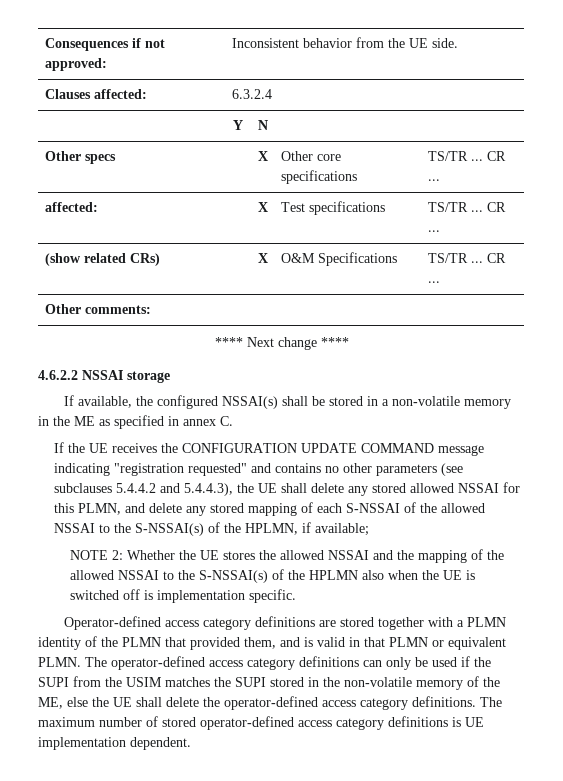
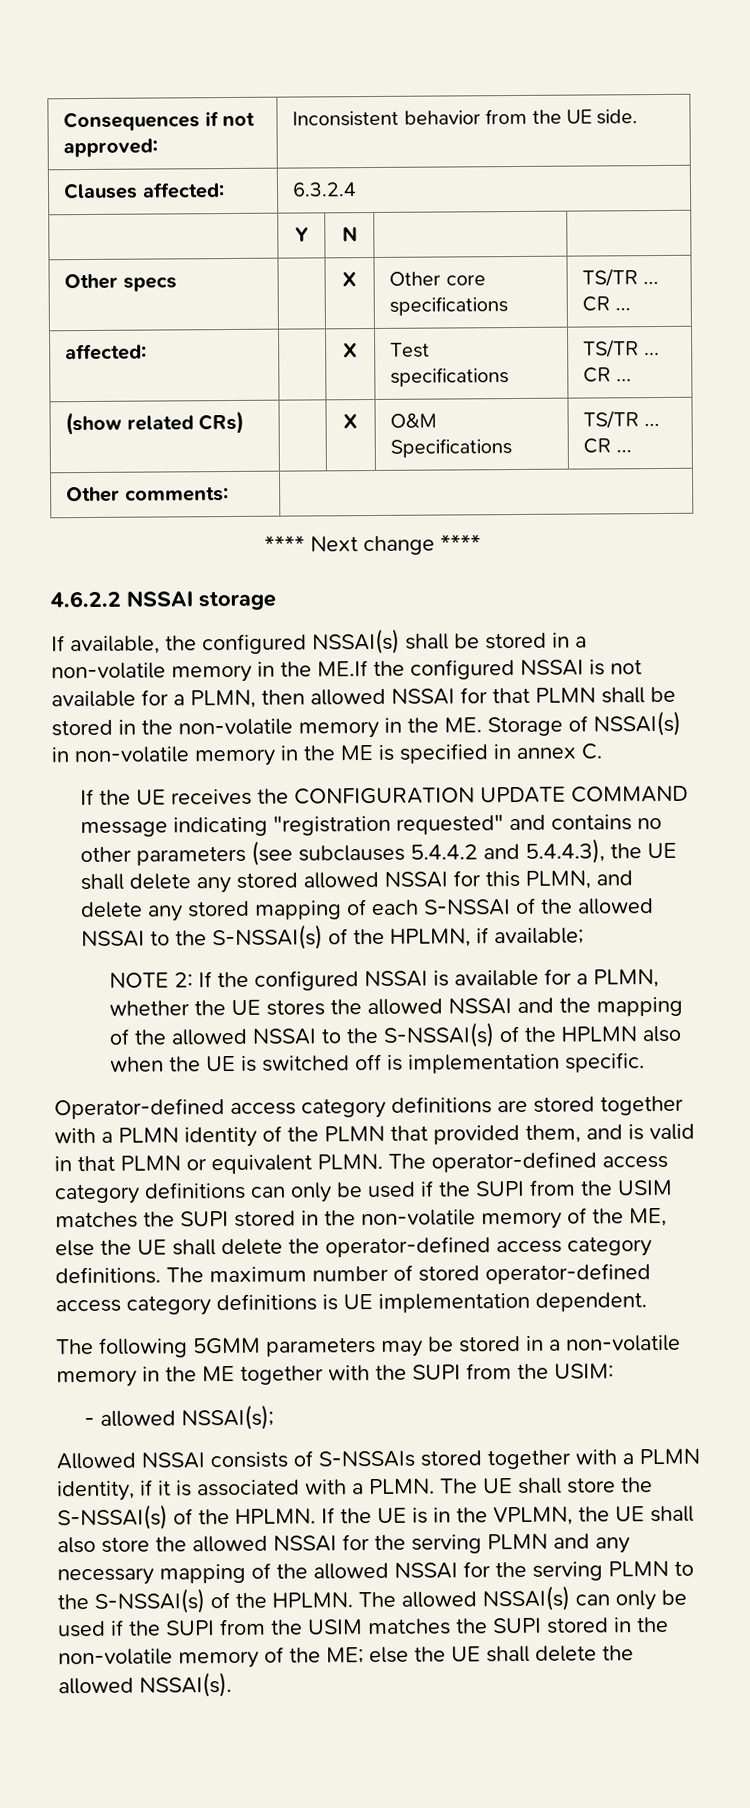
[74,416,110,426] ME as -> [317,659,642,680] [51,686,676,709] [51,710,681,739] [51,744,395,767] ME.If the configured NSSAI is not available for a PLMN, then allowed NSSAI for that PLMN shall be stored in the non-volatile memory in the ME. Storage of NSSAI(s) in non-volatile memory in the ME is
[127,550,176,560] Whether -> [198,968,660,991] [109,1000,191,1016] If the configured NSSAI is available for a PLMN, whether
(191, 743) none -> [56,1334,681,1358] [56,1363,614,1388] [84,1404,275,1431] [56,1448,700,1470] [57,1477,653,1502] [57,1504,694,1531] [57,1533,630,1554] [57,1560,694,1586] [57,1585,687,1614] [57,1616,669,1638] [58,1645,634,1669] [58,1672,232,1698] // The following 5GMM parameters may be stored in a non-volatile memory in the ME together with the SUPI from the USIM: // - allowed NSSAI(s); // Allowed NSSAI consists of S-NSSAIs stored together with a PLMN identity, if it is associated with a PLMN. The UE shall store the S-NSSAI(s) of the HPLMN. If the UE is in the VPLMN, the UE shall also store the allowed NSSAI for the serving PLMN and any necessary mapping of the allowed NSSAI for the serving PLMN to the S-NSSAI(s) of the HPLMN. The allowed NSSAI(s) can only be used if the SUPI from the USIM matches the SUPI stored in the non-volatile memory of the ME; else the UE shall delete the allowed NSSAI(s).

